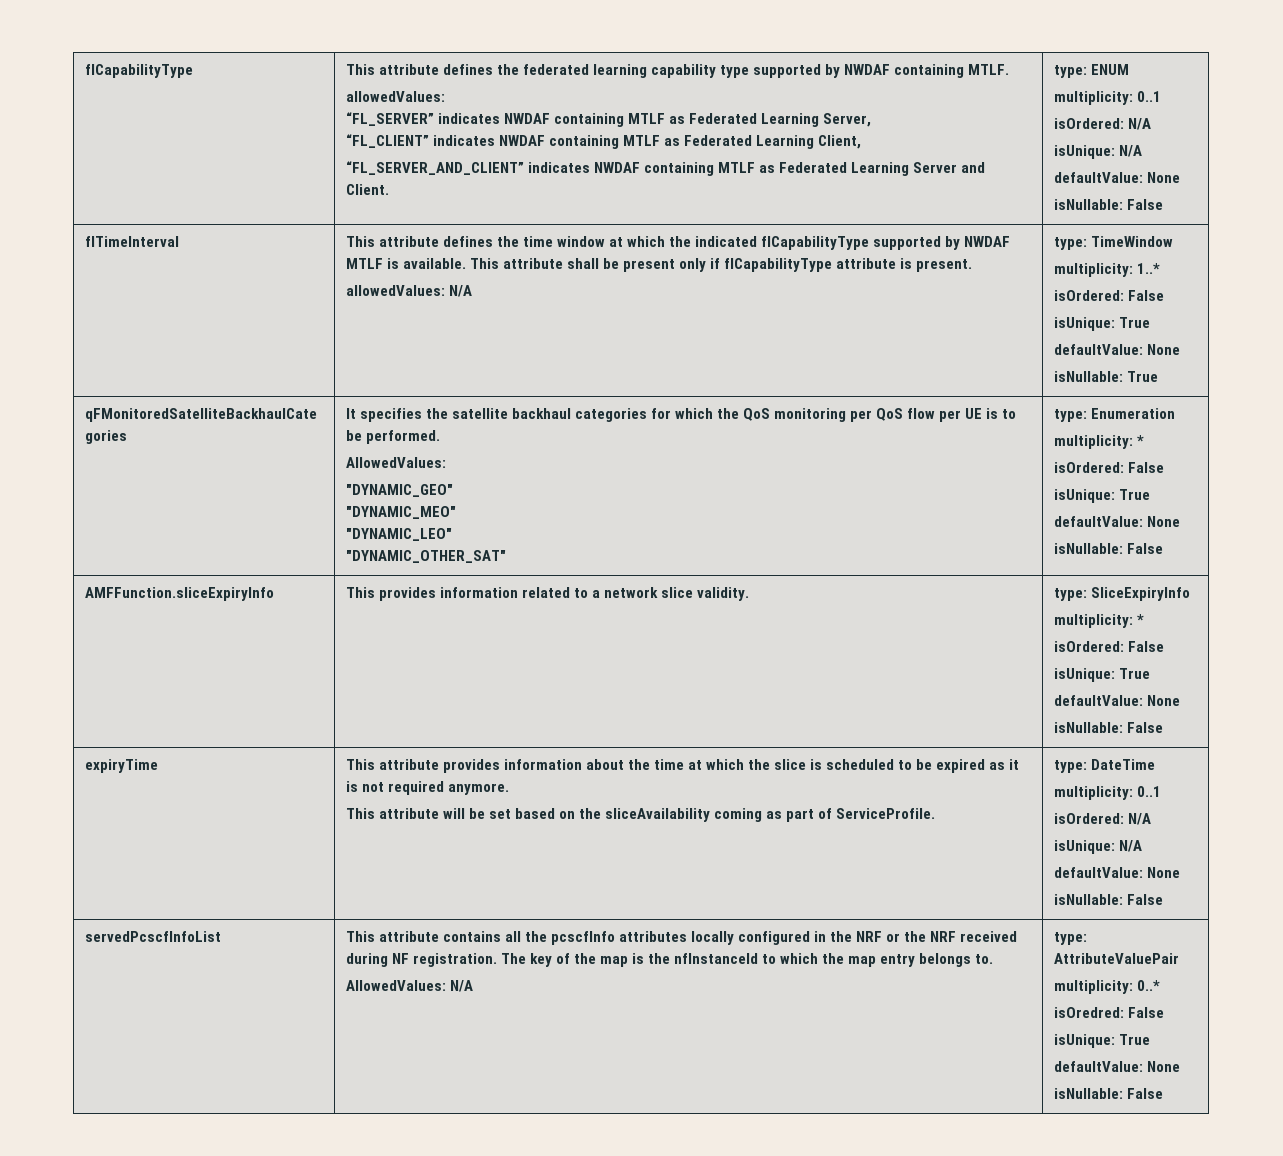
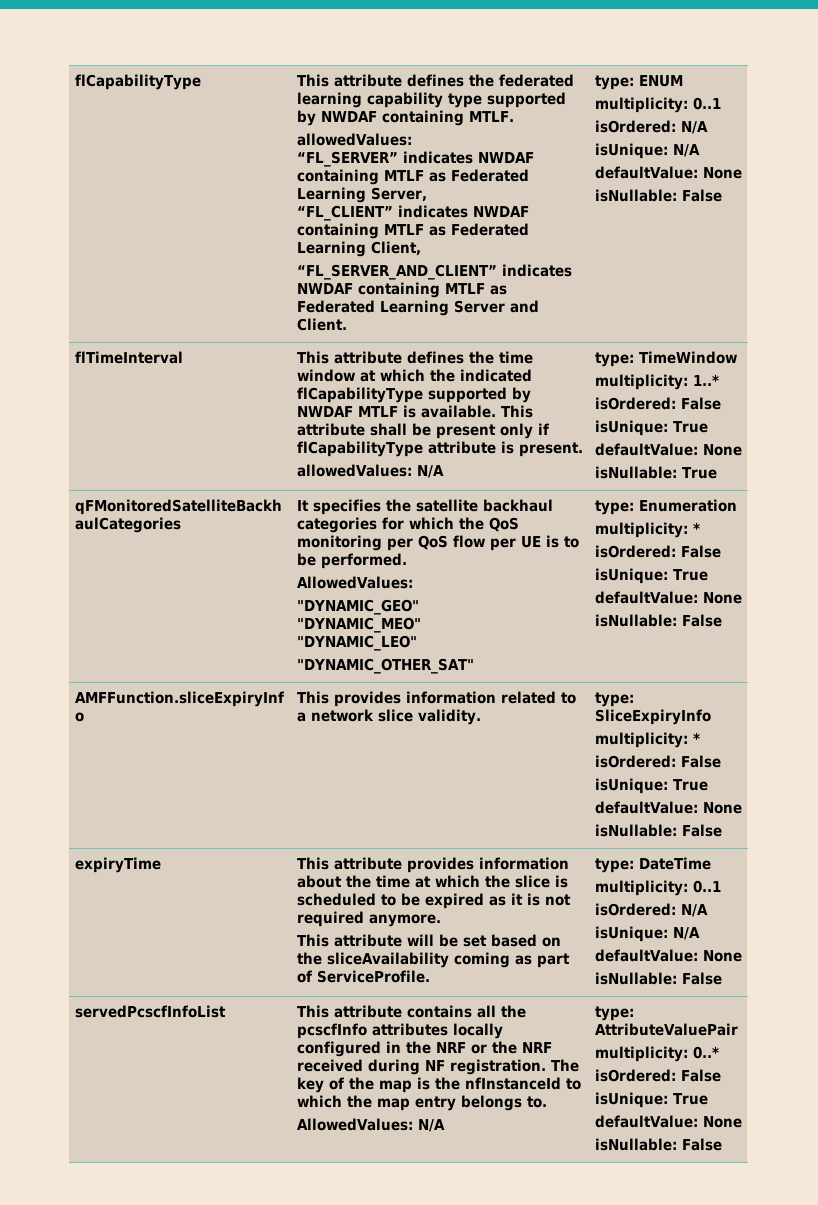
[1053,1007,1124,1018] isOredred: -> [594,1069,676,1082] isOrdered:

